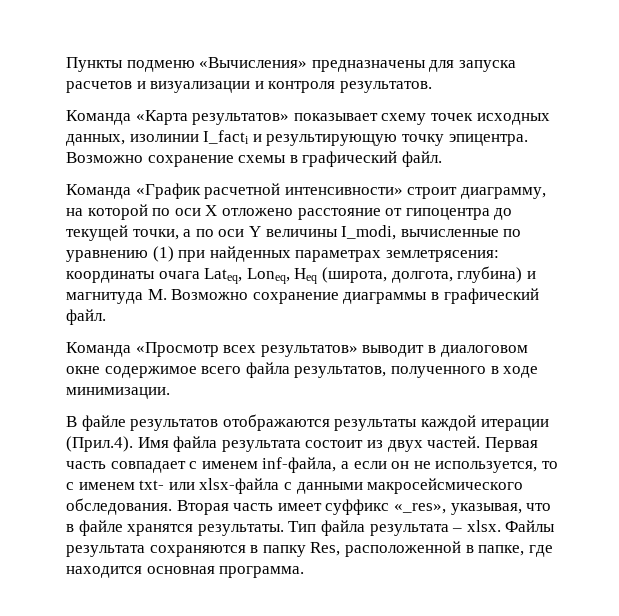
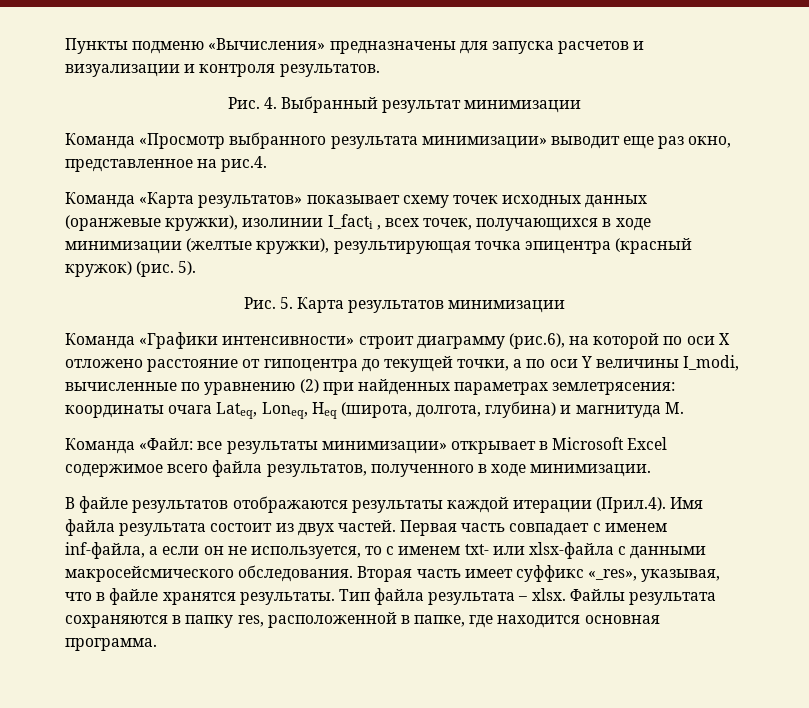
(432, 87) none -> [227,96,582,113] [65,132,732,149] [65,156,268,172] // Рис. 4. Выбранный результат минимизации // Команда «Просмотр выбранного результата минимизации» выводит еще раз окно, представленное на рис.4.
[66,130,528,146] [66,151,442,167] [66,183,546,199] данных, изолинии I_fаcti и результирующую точку эпицентра. Возможно сохранение схемы в графический файл. // Команда «График расчетной интенсивности» строит диаграмму, -> [585,195,648,208] [65,214,651,231] [65,238,693,254] [65,261,197,277] [243,297,566,313] [65,332,565,349] данных (оранжевые кружки), изолинии I_fаcti , всех точек, получающихся в ходе минимизации (желтые кружки), результирующая точка эпицентра (красный кружок) (рис. 5). // Рис. 5. Карта результатов минимизации // Команда «Графики интенсивности» строит диаграмму (рис.6),
[152,246,174,262] (1) -> [299,379,319,393] (2)
[171,288,539,304] [66,309,106,325] [66,342,528,357] [66,366,100,374] Возможно сохранение диаграммы в графический файл. // Команда «Просмотр всех результатов» выводит в диалоговом окне -> [65,437,668,454] // Команда «Файл: все результаты минимизации» открывает в Microsoft Excel
[310,542,341,556] Res, -> [237,615,264,627] res,

